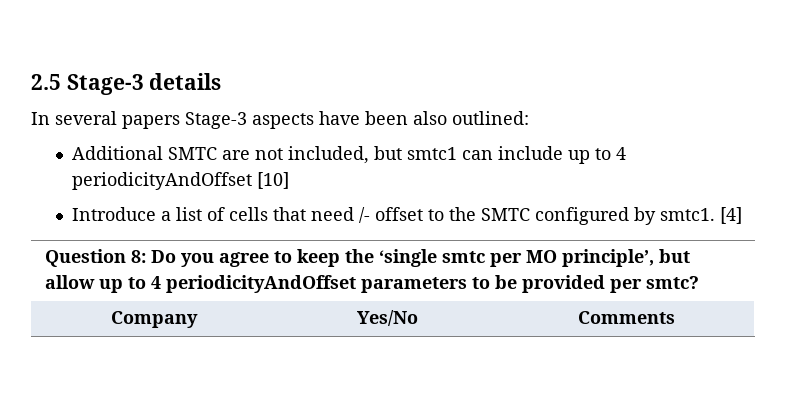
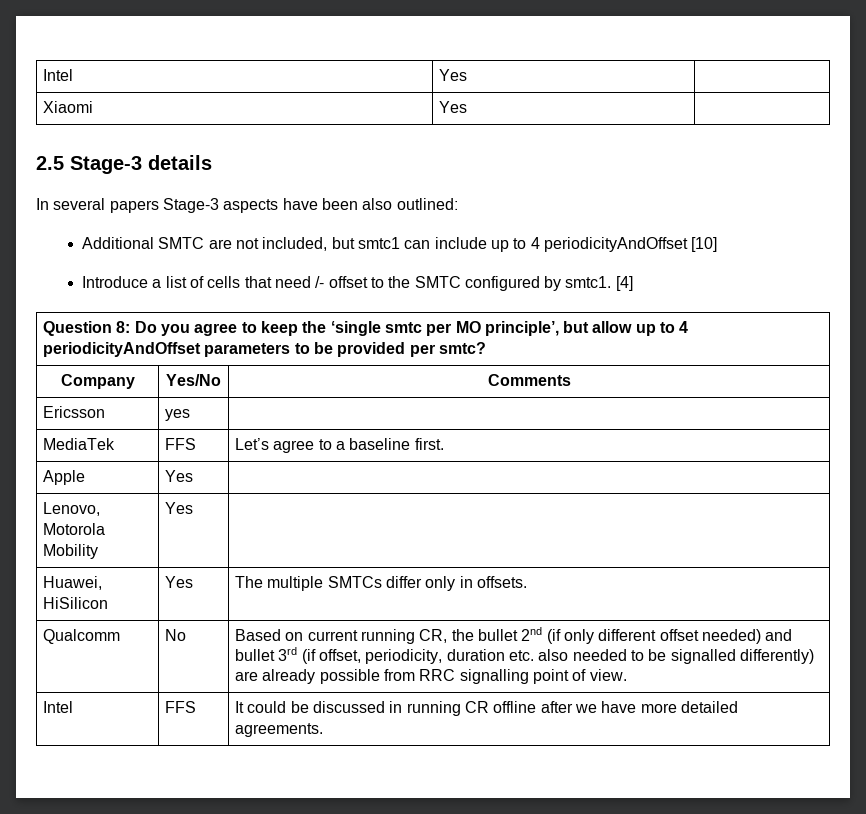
(31, 82) none -> [42,69,73,81] [438,69,467,81] [42,101,93,113] [438,101,467,113] Intel | Yes | // Xiaomi | Yes | //
(675, 317) none -> [42,406,105,418] [164,409,190,421] [42,438,115,450] [164,438,196,450] [234,438,444,453] [42,470,85,485] [164,470,193,482] [42,502,100,516] [42,523,105,535] [42,544,98,559] [164,502,193,514] [42,576,102,590] [42,597,108,609] [164,576,193,588] [234,576,527,591] [42,629,120,644] [164,629,186,641] [234,627,793,644] [234,647,814,664] [234,669,627,684] [42,701,73,713] [164,701,196,713] [234,701,738,716] [234,723,323,737] // Ericsson | yes | // MediaTek | FFS | Let’s agree to a baseline first. // Apple | Yes | // Lenovo, Motorola Mobility | Yes | // Huawei, HiSilicon | Yes | The multiple SMTCs differ only in offsets. // Qualcomm | No | Based on current running CR, the bullet 2nd (if only different offset needed) and bullet 3rd (if offset, periodicity, duration etc. also needed to be signalled differently) are already possible from RRC signalling point of view. // Intel | FFS | It could be discussed in running CR offline after we have more detailed agreements.

